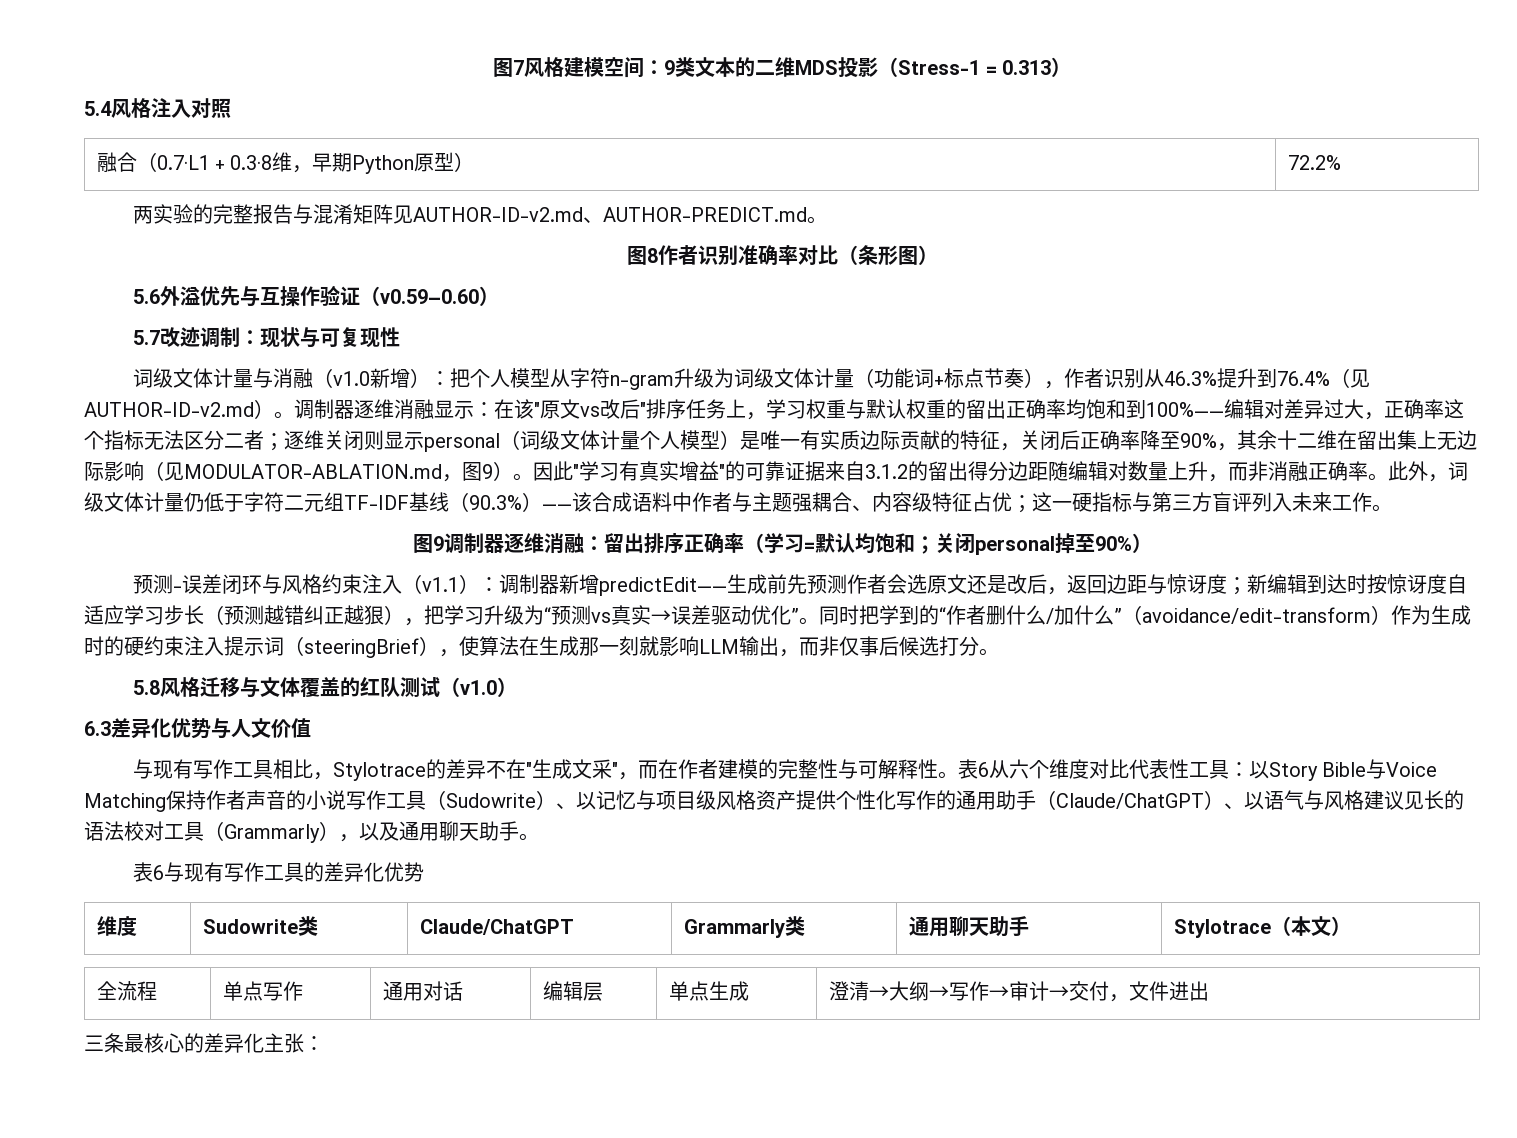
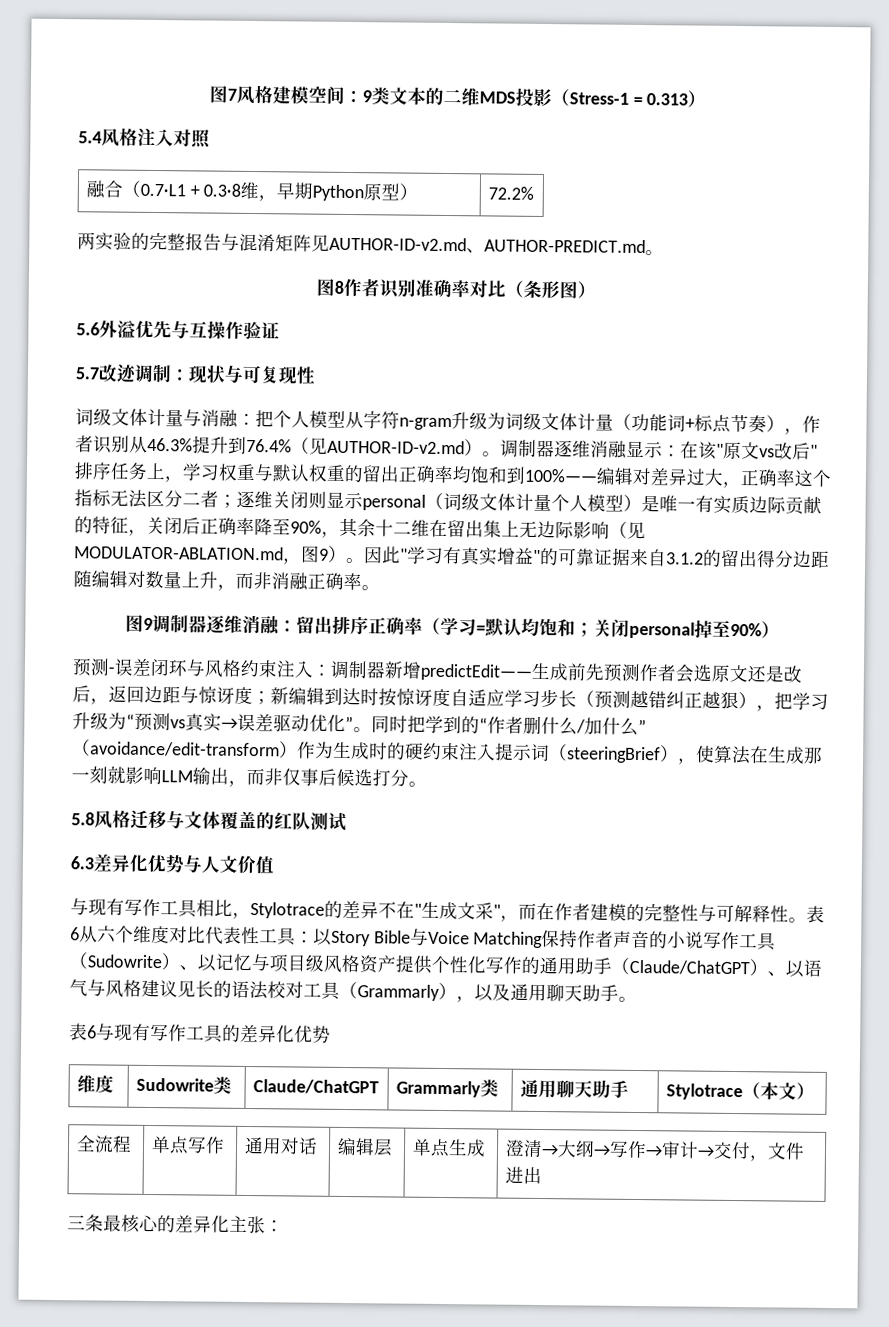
[360,286,500,306] （v0.59–0.60） -> (280, 331) none
[313,368,431,388] （v1.0新增） -> (238, 418) none
[1388,461,1468,482] [84,492,1392,513] 此外，词级文体计量仍低于字符二元组TF-IDF基线（90.3%）——该合成语料中作者与主题强耦合、内容级特征占优；这一硬指标与第三方盲评列入未来工作。 -> (380, 588) none
[402,574,480,594] （v1.1） -> (314, 669) none
[440,677,518,697] （v1.0） -> (347, 821) none

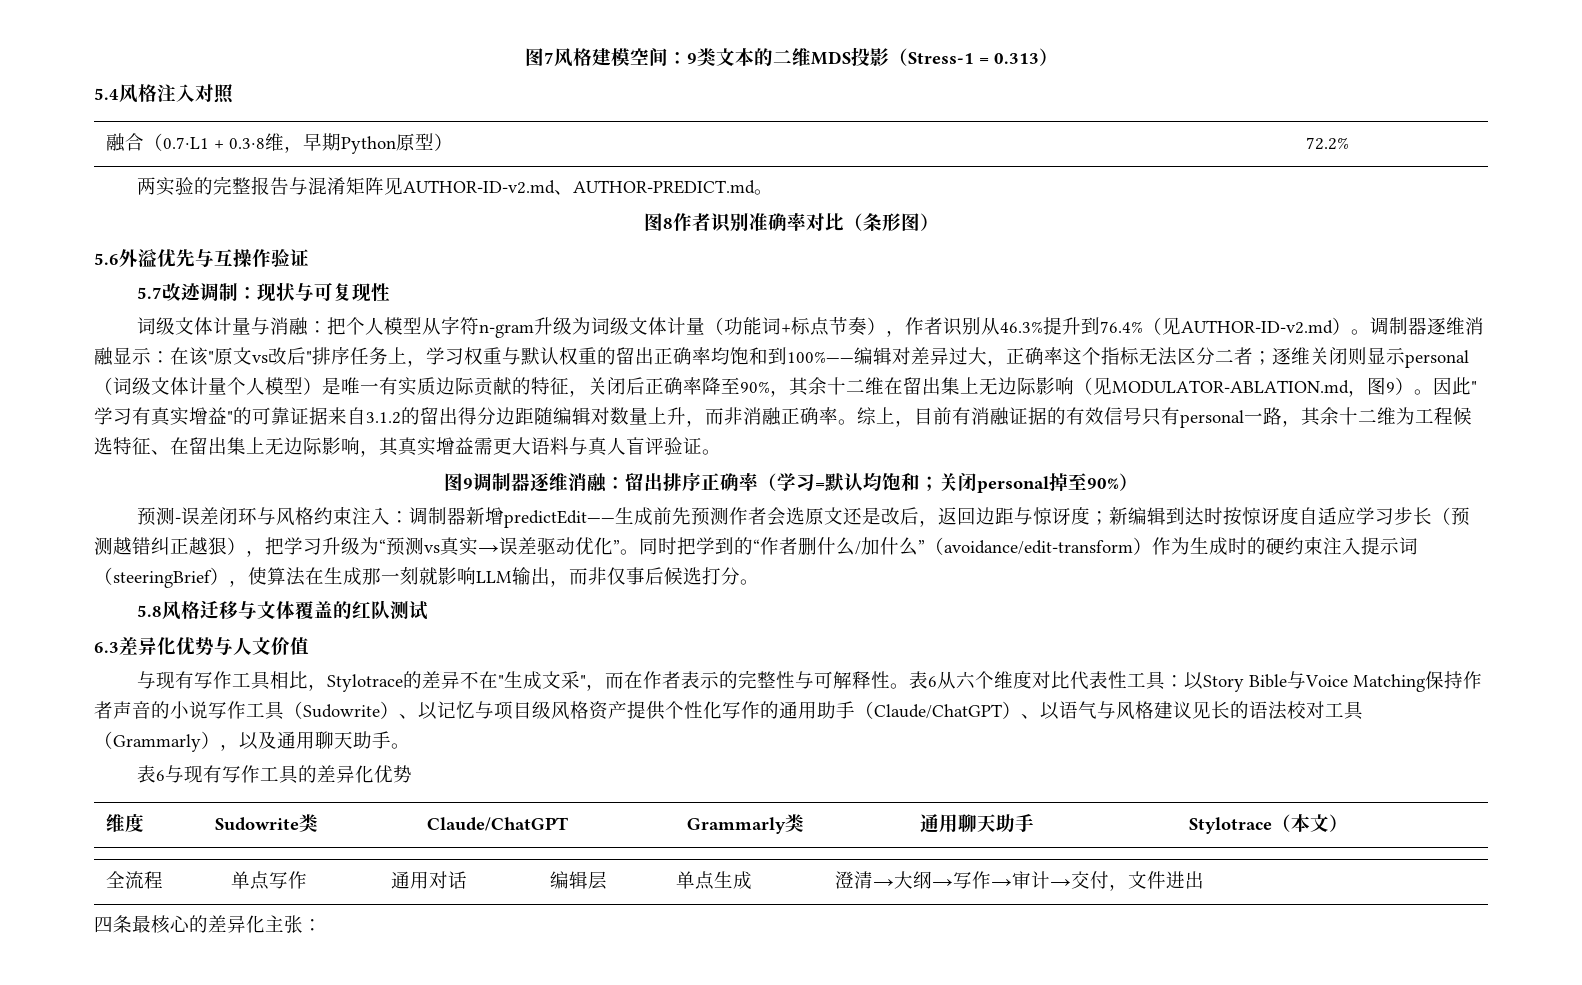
(380, 588) none -> [857,407,1472,428] [94,437,721,457] 综上，目前有消融证据的有效信号只有personal一路，其余十二维为工程候选特征、在留出集上无边际影响，其真实增益需更大语料与真人盲评验证。
[590,903,627,921] 建模 -> [680,671,719,689] 表示
[67,1215,86,1230] 三 -> [94,916,113,933] 四

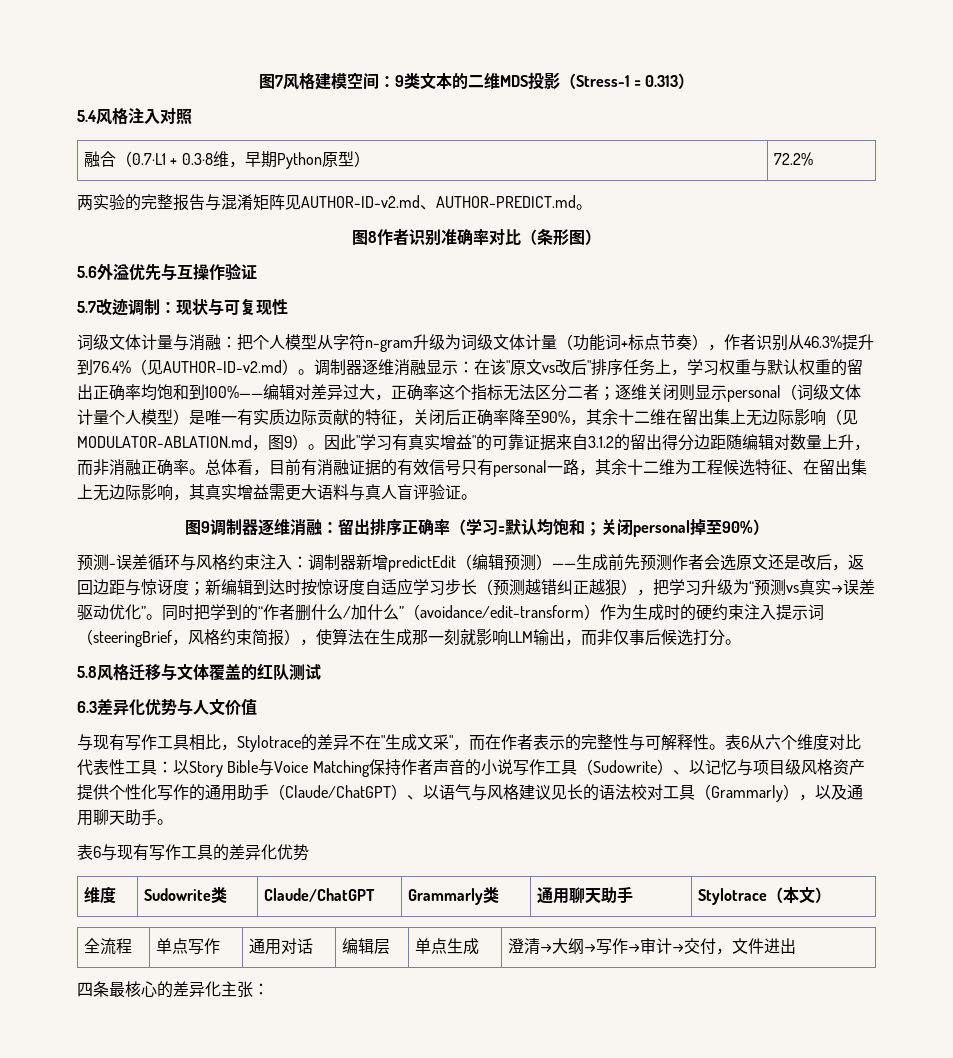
[857,407,895,425] 综上 -> [205,459,253,475] 总体看
[218,507,238,525] 闭 -> [148,554,164,570] 循
[503,510,615,528] predictEdit—— -> [388,554,576,572] predictEdit（编辑预测）——
(212, 579) none -> [172,629,284,646] ，风格约束简报

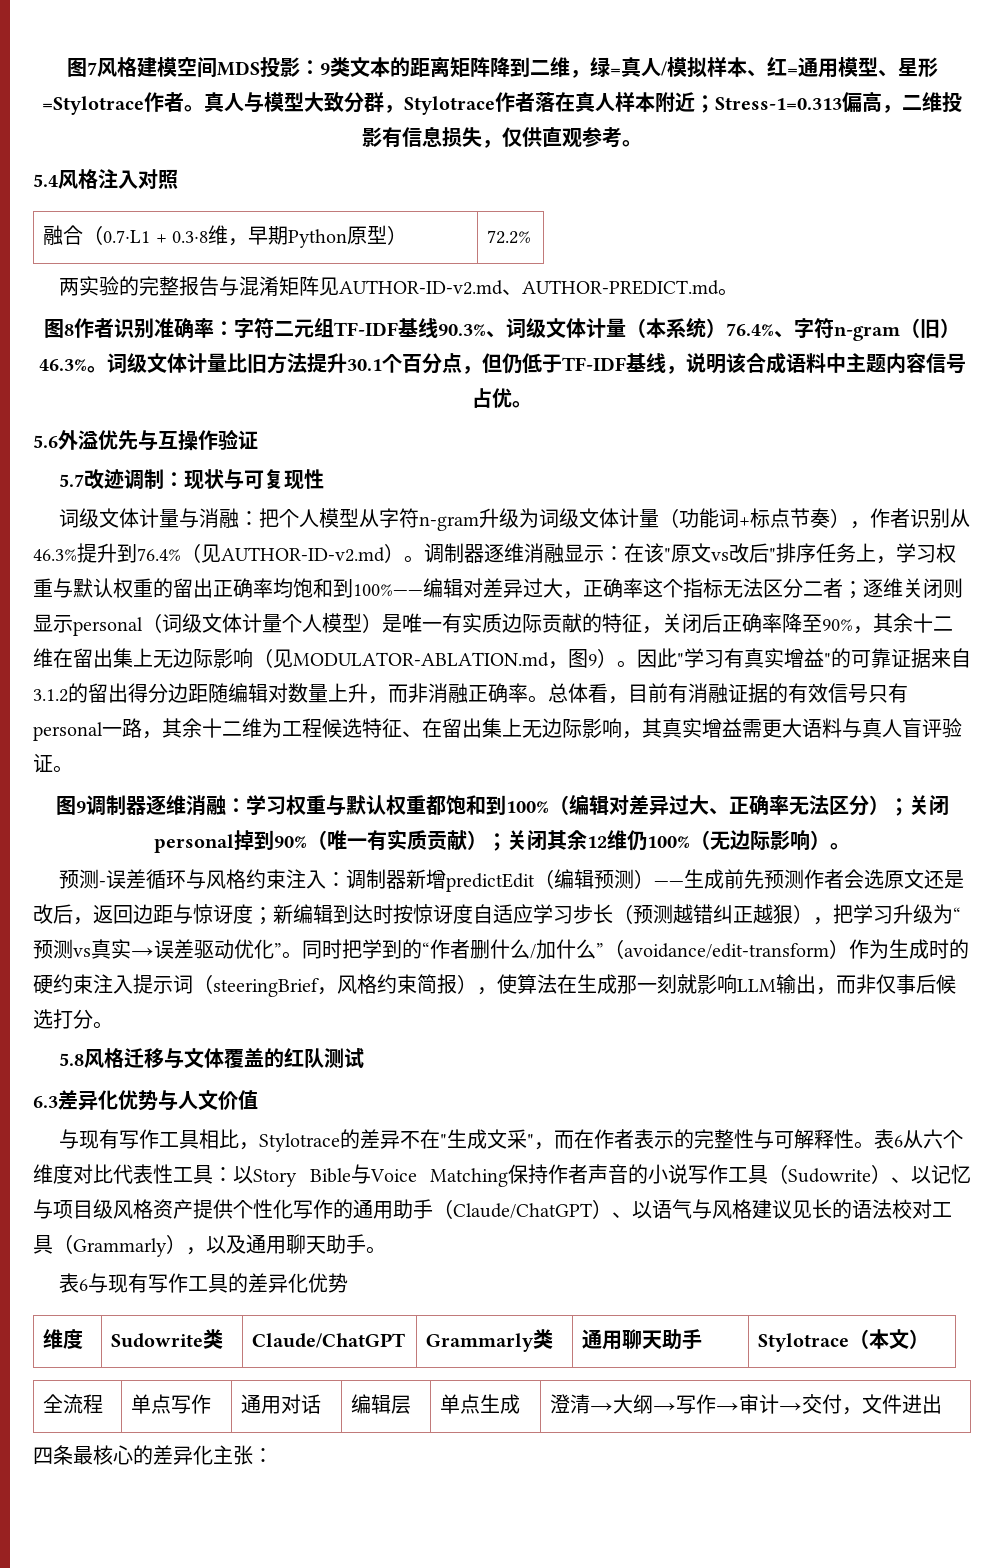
(379, 81) none -> [216,57,300,78] MDS投影
[467,72,695,90] 二维MDS投影（Stress-1 = 0.313） -> [409,57,938,78] [42,92,962,115] [362,126,642,148] 距离矩阵降到二维，绿=真人/模拟样本、红=通用模型、星形=Stylotrace作者。真人与模型大致分群，Stylotrace作者落在真人样本附近；Stress-1=0.313偏高，二维投影有信息损失，仅供直观参考。
[489,228,601,246] 对比（条形图） -> [214,317,960,341] [38,352,966,374] [472,388,532,408] ：字符二元组TF-IDF基线90.3%、词级文体计量（本系统）76.4%、字符n-gram（旧）46.3%。词级文体计量比旧方法提升30.1个百分点，但仍低于TF-IDF基线，说明该合成语料中主题内容信号占优。
[337,518,769,537] 留出排序正确率（学习=默认均饱和；关闭personal掉至90%） -> [245,794,949,816] [154,829,850,853] 学习权重与默认权重都饱和到100%（编辑对差异过大、正确率无法区分）；关闭personal掉到90%（唯一有实质贡献）；关闭其余12维仍100%（无边际影响）。

